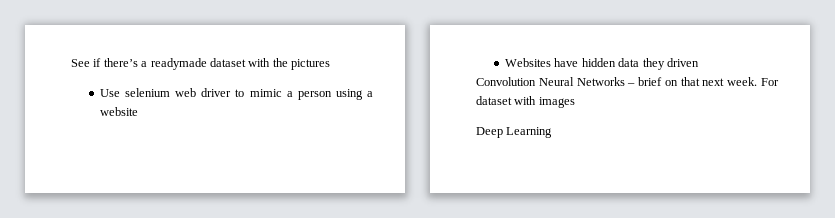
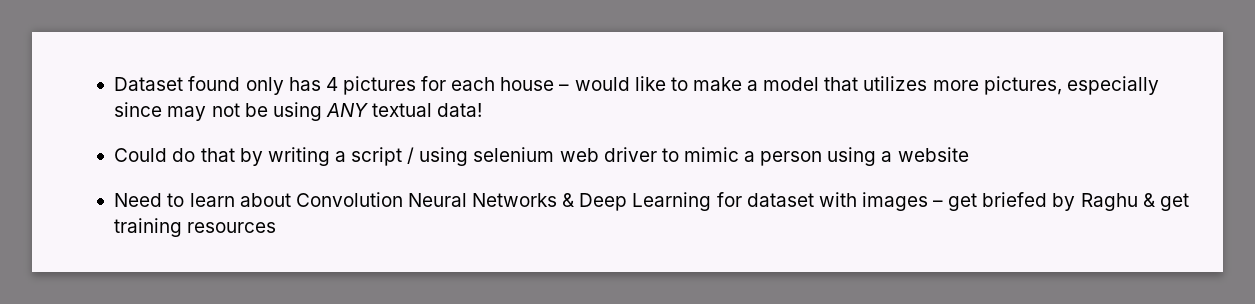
[71,58,330,70] [100,89,121,97] See if there’s a readymade dataset with the pictures // Use -> [114,76,1159,95] [114,102,483,121] [114,147,469,166] Dataset found only has 4 pictures for each house – would like to make a model that utilizes more pictures, especially since may not be using ANY textual data! // Could do that by writing a script / using
[505,58,699,70] [476,77,779,86] [476,96,575,108] [476,127,553,138] Websites have hidden data they driven // Convolution Neural Networks – brief on that next week. For dataset with images // Deep Learning -> [114,192,1189,211] [114,218,277,237] Need to learn about Convolution Neural Networks & Deep Learning for dataset with images – get briefed by Raghu & get training resources

